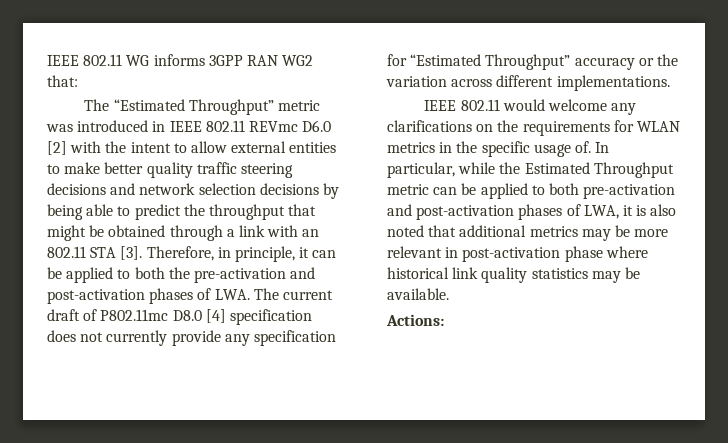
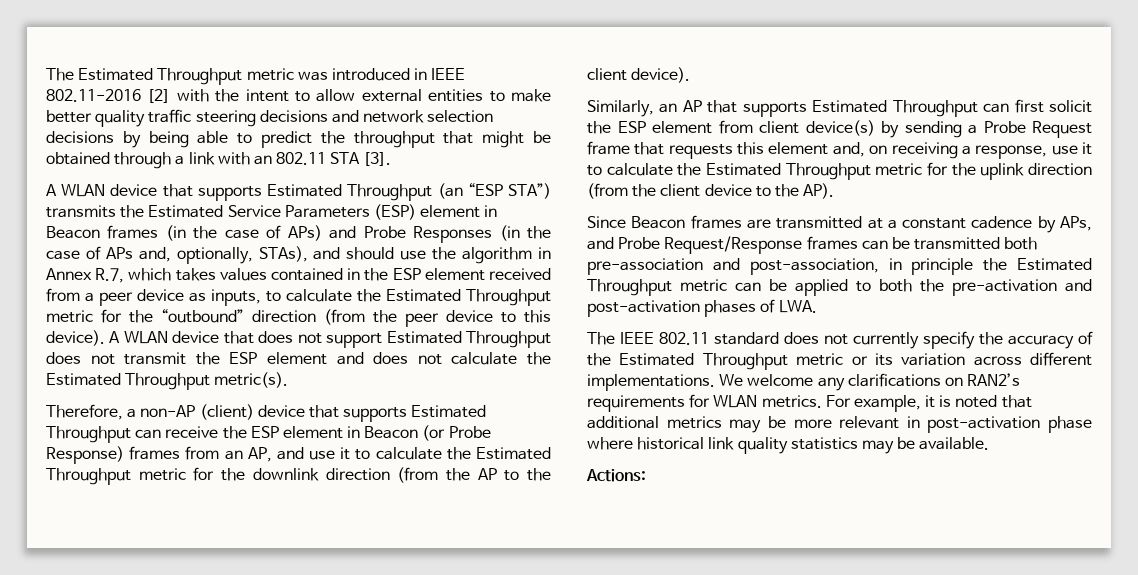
[47,54,314,66] [47,75,78,87] [84,99,274,115] IEEE 802.11 WG informs 3GPP RAN WG2 that: // The “Estimated Throughput” -> [46,68,243,85] The Estimated Throughput
[205,120,332,132] 802.11 REVmc D6.0 -> [46,89,141,102] 802.11-2016
[146,246,310,262] Therefore, in principle, it -> [46,183,552,201] [46,204,498,220] [46,225,551,243] [46,246,551,264] [46,268,551,283] [46,288,551,306] [46,309,551,327] [46,330,551,348] [46,352,552,365] [46,372,289,390] [46,404,487,422] [46,425,491,443] [46,446,551,464] [46,467,551,485] [587,67,691,83] [587,99,1092,117] [587,120,1092,138] [587,141,1092,159] [587,162,1092,180] [587,183,835,199] [587,215,1092,233] [587,236,1038,254] [587,258,1092,275] [587,279,727,296] // A WLAN device that supports Estimated Throughput (an “ESP STA”) transmits the Estimated Service Parameters (ESP) element in Beacon frames (in the case of APs) and Probe Responses (in the case of APs and, optionally, STAs), and should use the algorithm in Annex R.7, which takes values contained in the ESP element received from a peer device as inputs, to calculate the Estimated Throughput metric for the “outbound” direction (from the peer device to this device). A WLAN device that does not support Estimated Throughput does not transmit the ESP element and does not calculate the Estimated Throughput metric(s). // Therefore, a non-AP (client) device that supports Estimated Throughput can receive the ESP element in Beacon (or Probe Response) frames from an AP, and use it to calculate the Estimated Throughput metric for the downlink direction (from the AP to the client device). // Similarly, an AP that supports Estimated Throughput can first solicit the ESP element from client device(s) by sending a Probe Request frame that requests this element and, on receiving a response, use it to calculate the Estimated Throughput metric for the uplink direction (from the client device to the AP). // Since Beacon frames are transmitted at a constant cadence by APs, and Probe Request/Response frames can be transmitted both pre-association and post-association, in principle the Estimated Throughput metric
[253,288,333,300] [47,309,312,325] [47,330,336,346] [387,54,678,70] The current draft of P802.11mc D8.0 [4] specification does not currently provide any specification for “Estimated Throughput” accuracy or the -> [587,331,1093,349] [587,353,893,370] // The IEEE 802.11 standard does not currently specify the accuracy of the Estimated Throughput metric or its
[424,99,545,111] // IEEE 802.11 would -> [719,374,744,386] We
[497,120,519,132] the -> [967,373,1021,386] RAN2’s
[387,141,610,157] [387,162,674,178] [387,183,676,199] [387,204,619,220] metrics in the specific usage of. In particular, while the Estimated Throughput metric can be applied to both pre-activation and post-activation phases of LWA, -> [761,395,921,412] metrics. For example,
[650,204,677,216] also -> (952, 401) none

